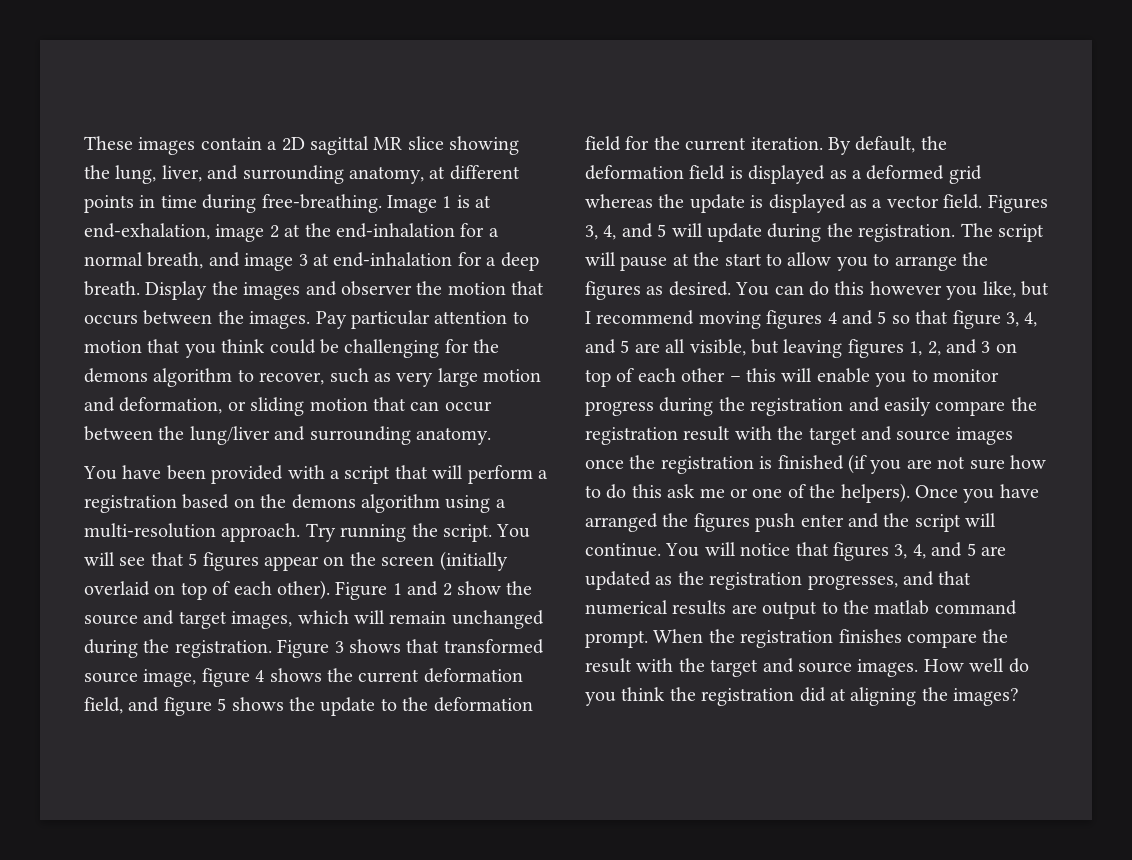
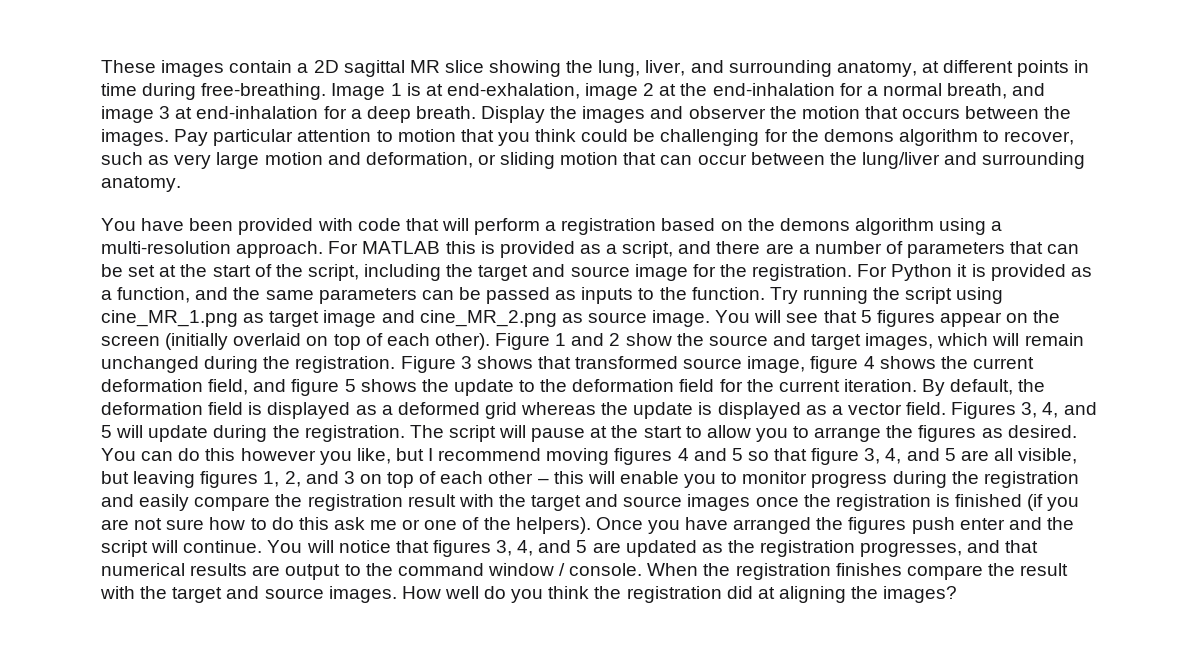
[330,466,391,484] a script -> [357,218,401,231] code
[305,523,492,542] Try running the script. -> [328,241,1080,258] [101,264,1092,281] [101,287,1004,304] [101,310,711,327] For MATLAB this is provided as a script, and there are a number of parameters that can be set at the start of the script, including the target and source image for the registration. For Python it is provided as a function, and the same parameters can be passed as inputs to the function. Try running the script using cine_MR_1.png as target image and cine_MR_2.png as source image.
[874,600,1017,615] [585,630,648,648] matlab command prompt. -> [397,563,643,576] command window / console.

